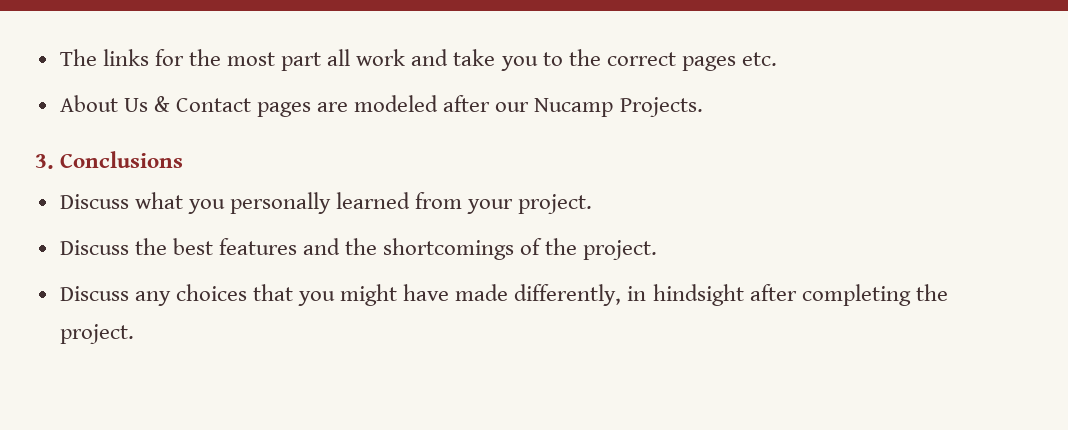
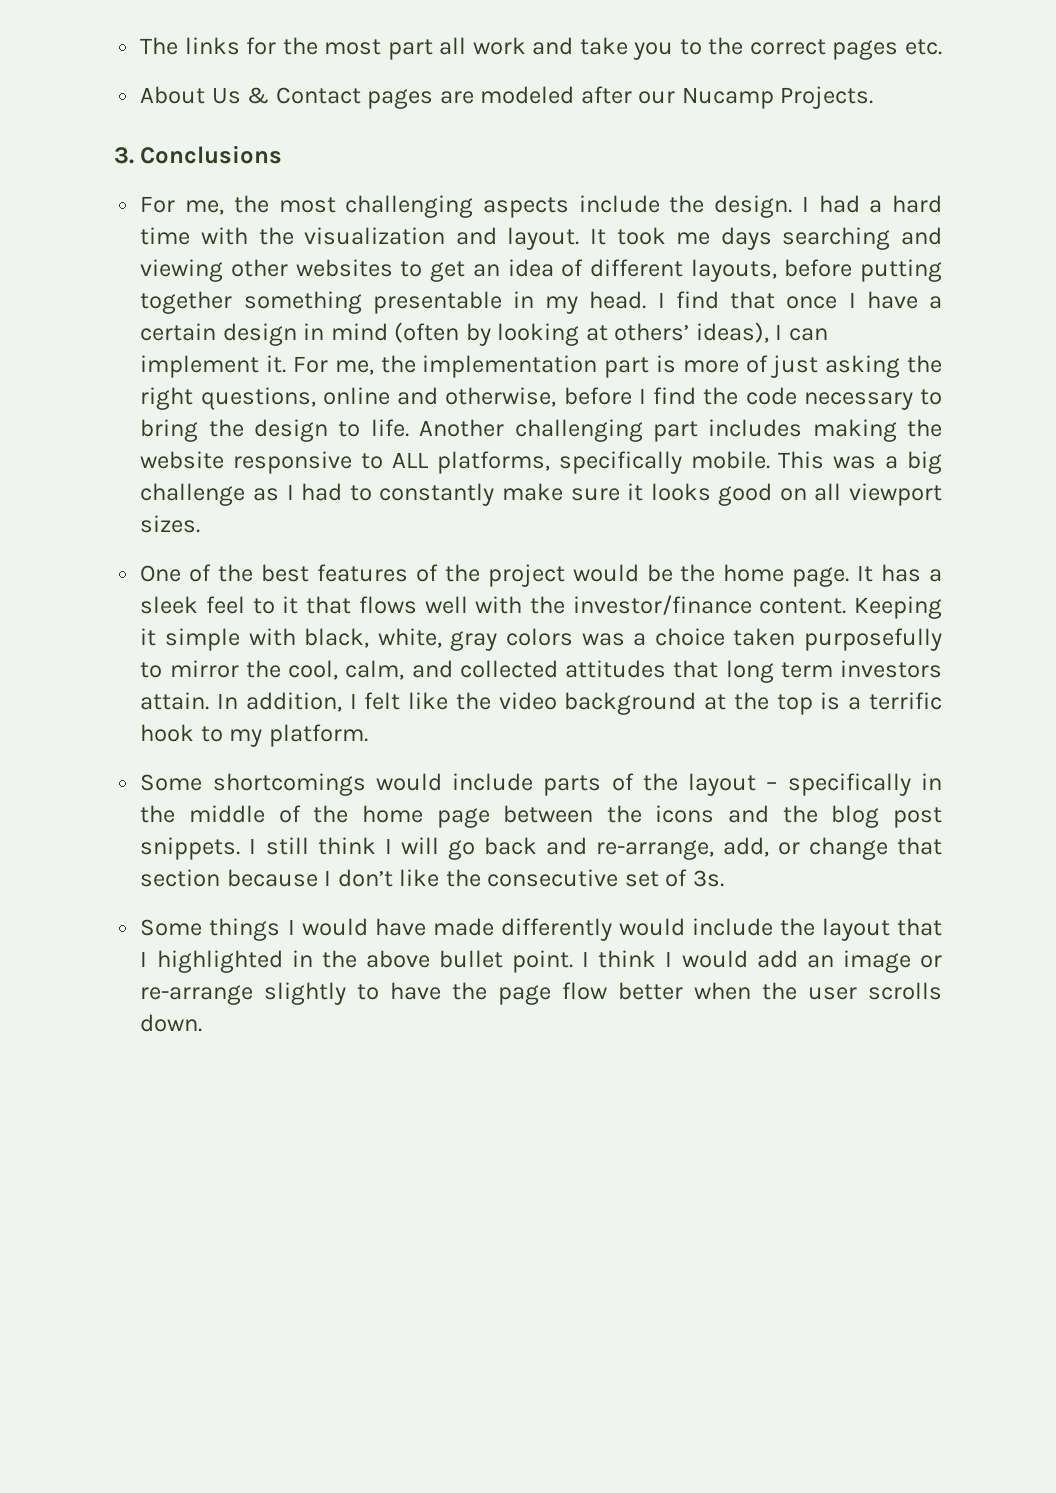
[59,192,593,214] [59,238,658,260] [59,284,948,306] [59,324,134,344] Discuss what you personally learned from your project. // Discuss the best features and the shortcomings of the project. // Discuss any choices that you might have made differently, in hindsight after completing the project. -> [140,195,943,218] [140,227,943,250] [140,259,942,282] [140,291,943,314] [140,322,828,346] [140,355,942,378] [140,387,943,410] [140,419,942,442] [140,451,943,474] [140,483,943,506] [140,515,201,533] [140,564,942,587] [140,595,943,619] [140,628,943,651] [140,660,942,683] [140,692,943,715] [140,724,368,747] [140,773,942,796] [140,805,942,828] [140,837,943,860] [140,869,724,887] [140,918,942,941] [140,950,943,973] [140,982,942,1005] [140,1014,203,1032] For me, the most challenging aspects include the design. I had a hard time with the visualization and layout. It took me days searching and viewing other websites to get an idea of different layouts, before putting together something presentable in my head. I find that once I have a certain design in mind (often by looking at others’ ideas), I can implement it. For me, the implementation part is more of just asking the right questions, online and otherwise, before I find the code necessary to bring the design to life. Another challenging part includes making the website responsive to ALL platforms, specifically mobile. This was a big challenge as I had to constantly make sure it looks good on all viewport sizes. // One of the best features of the project would be the home page. It has a sleek feel to it that flows well with the investor/finance content. Keeping it simple with black, white, gray colors was a choice taken purposefully to mirror the cool, calm, and collected attitudes that long term investors attain. In addition, I felt like the video background at the top is a terrific hook to my platform. // Some shortcomings would include parts of the layout – specifically in the middle of the home page between the icons and the blog post snippets. I still think I will go back and re-arrange, add, or change that section because I don’t like the consecutive set of 3s. // Some things I would have made differently would include the layout that I highlighted in the above bullet point. I think I would add an image or re-arrange slightly to have the page flow better when the user scrolls down.

